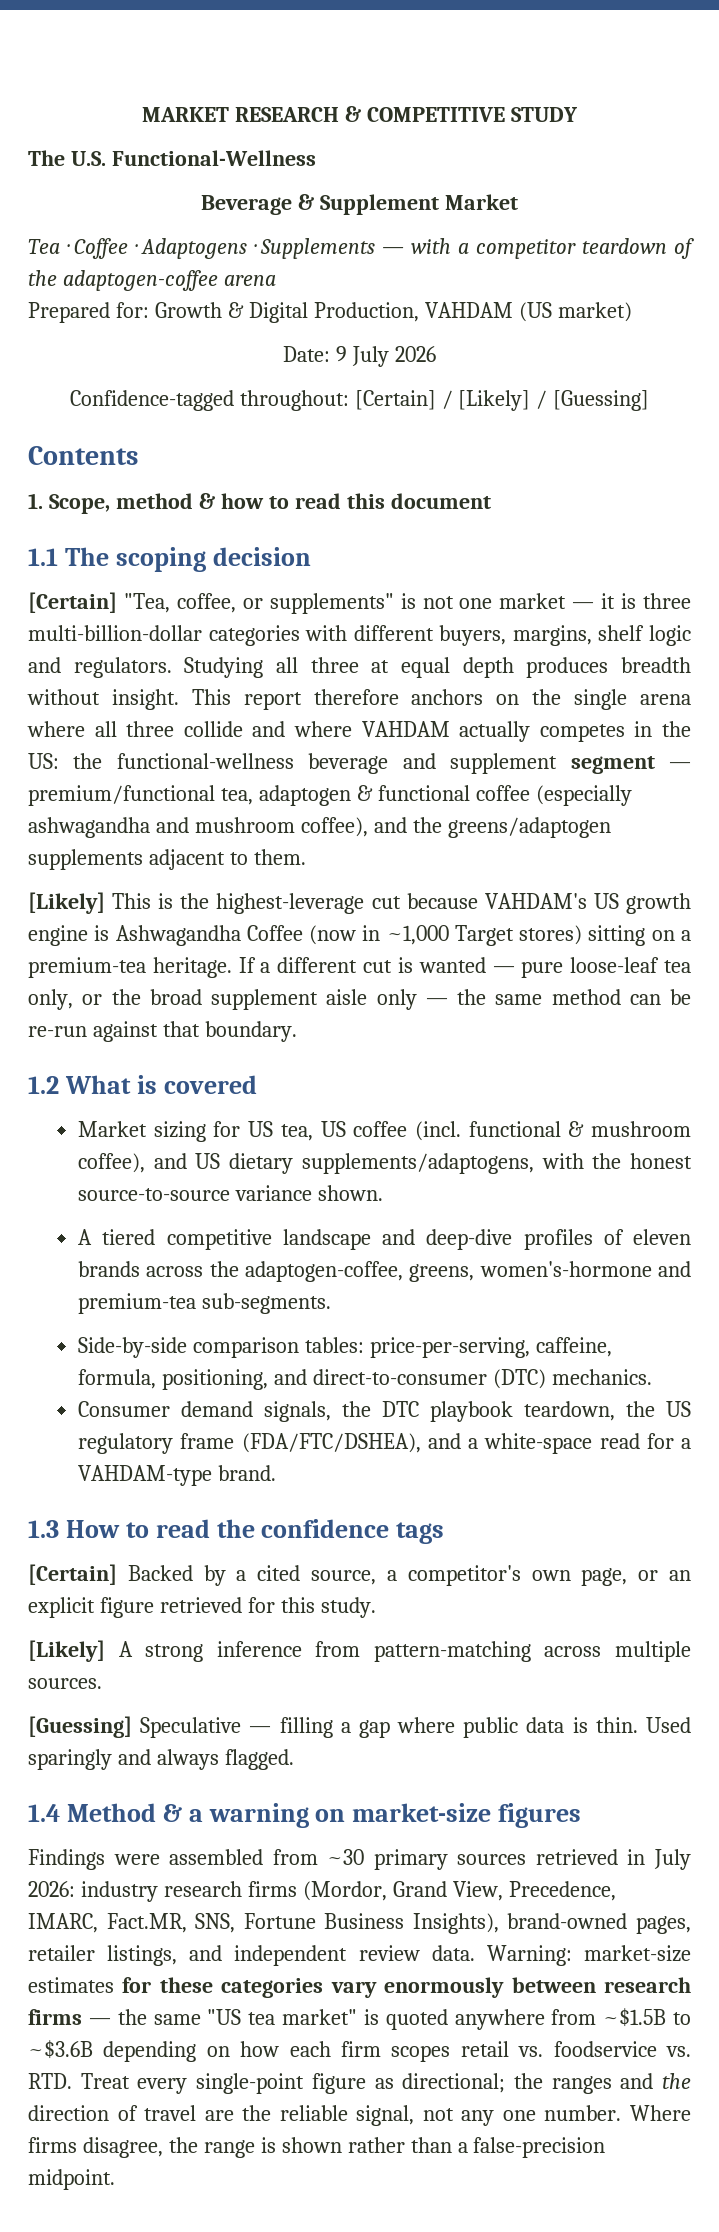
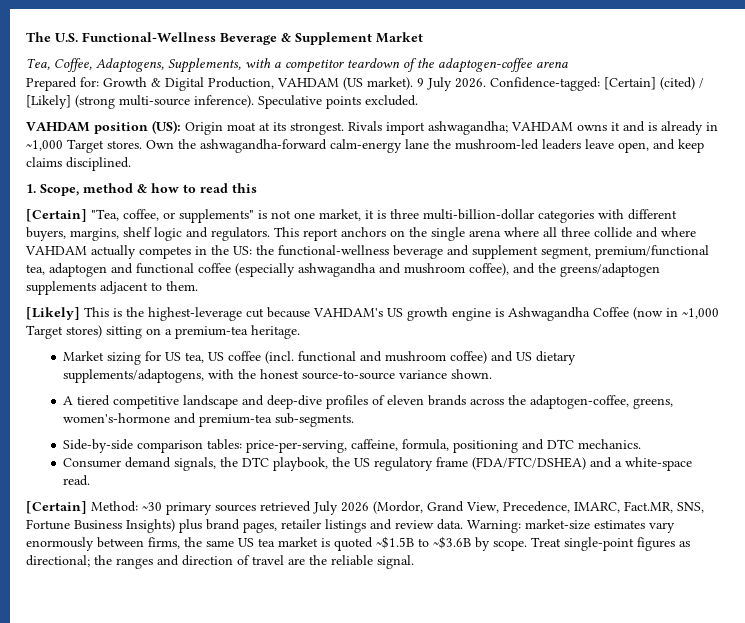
[142,106,578,122] MARKET RESEARCH & COMPETITIVE STUDY // -> (26, 37) none
(316, 158) // -> (216, 37) none
[28,238,404,259] Tea · Coffee · Adaptogens · Supplements — -> [26,58,241,73] Tea, Coffee, Adaptogens, Supplements,
[557,302,632,322] [283,346,436,367] [69,390,650,411] [28,446,138,465] market) // Date: 9 July 2026 // Confidence-tagged throughout: [Certain] / [Likely] / [Guessing] // Contents -> [367,77,704,91] [26,95,418,109] [26,120,718,135] [26,139,704,153] [26,157,131,171] market). 9 July 2026. Confidence-tagged: [Certain] (cited) / [Likely] (strong multi-source inference). Speculative points excluded. // VAHDAM position (US): Origin moat at its strongest. Rivals import ashwagandha; VAHDAM owns it and is already in ~1,000 Target stores. Own the ashwagandha-forward calm-energy lane the mushroom-led leaders leave open, and keep claims disciplined.
[390,493,491,509] [28,547,311,572] document // 1.1 The scoping decision -> (257, 188) none
[499,593,595,609] market — -> [319,209,361,221] market,
[184,657,692,678] [27,689,179,710] Studying all three at equal depth produces breadth without insight. -> (270, 234) none
[313,689,399,705] therefore -> (338, 234) none
[570,756,691,774] segment — -> [541,246,591,259] segment,
[356,785,373,801] & -> [111,263,133,274] and
[238,957,691,978] [28,989,691,1010] [28,1021,297,1042] [28,1075,257,1094] If a different cut is wanted — pure loose-leaf tea only, or the broad supplement aisle only — the same method can be re-run against that boundary. // 1.2 What is covered -> (300, 332) none
[568,1121,691,1137] [78,1153,146,1173] & mushroom coffee), -> [360,351,488,364] and mushroom coffee)
[161,1369,546,1390] positioning, and direct-to-consumer (DTC) -> [453,439,575,453] positioning and DTC
[430,1401,616,1422] playbook teardown, -> [273,457,329,471] playbook,
[241,1433,421,1453] (FDA/FTC/DSHEA), -> [472,457,587,470] (FDA/FTC/DSHEA)
[599,1433,692,1449] [78,1465,276,1486] [28,1519,445,1544] [28,1564,692,1586] [28,1597,376,1618] [28,1640,691,1662] [28,1678,102,1689] [28,1716,691,1738] [28,1749,294,1770] [28,1803,582,1828] [28,1849,691,1870] [28,1881,297,1902] read for a VAHDAM-type brand. // 1.3 How to read the confidence tags // [Certain] Backed by a cited source, a competitor's own page, or an explicit figure retrieved for this study. // [Likely] A strong inference from pattern-matching across multiple sources. // [Guessing] Speculative — filling a gap where public data is thin. Used sparingly and always flagged. // 1.4 Method & a warning on market-size figures // Findings were assembled from ~30 primary sources retrieved in July 2026: industry research firms -> [63,475,91,486] [26,501,369,515] read. // [Certain] Method: ~30 primary sources retrieved July 2026
[412,1913,691,1934] [28,1945,348,1966] Insights), brand-owned pages, retailer listings, and independent -> [126,519,392,533] Insights) plus brand pages, retailer listings and
[122,1977,692,1998] [28,2008,692,2030] [28,2040,691,2062] [28,2073,366,2094] for these categories vary enormously between research firms — the same "US tea market" is quoted anywhere from ~$1.5B to ~$3.6B depending on how each firm scopes retail vs. foodservice vs. RTD. Treat every single-point figure -> [649,522,675,533] [26,536,675,551] vary enormously between firms, the same US tea market is quoted ~$1.5B to ~$3.6B by scope. Treat single-point figures
[662,2073,692,2089] the -> (179, 560) none
[356,2105,691,2126] [28,2137,606,2158] [28,2169,115,2190] signal, not any one number. Where firms disagree, the range is shown rather than a false-precision midpoint. -> [377,555,414,569] signal.

